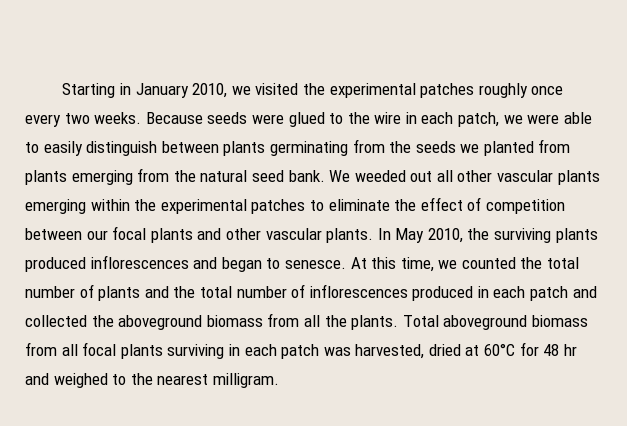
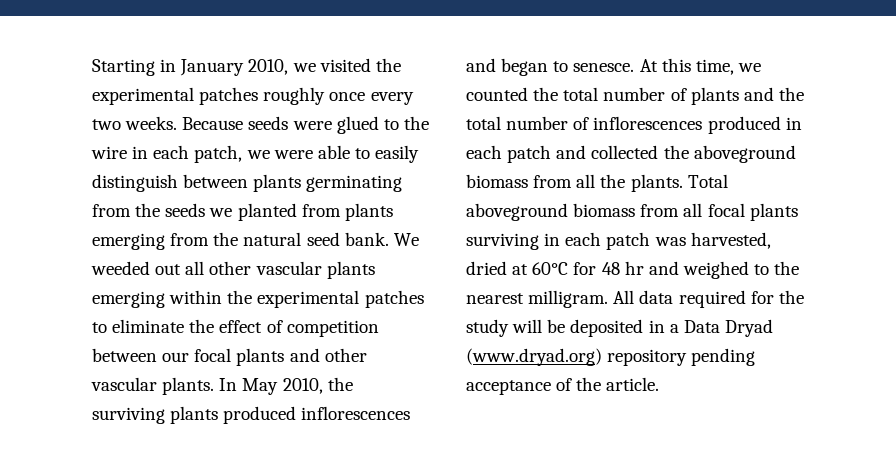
(279, 380) none -> [613,290,804,308] [466,319,773,337] [466,348,756,366] [466,377,660,395] All data required for the study will be deposited in a Data Dryad (www.dryad.org) repository pending acceptance of the article.

